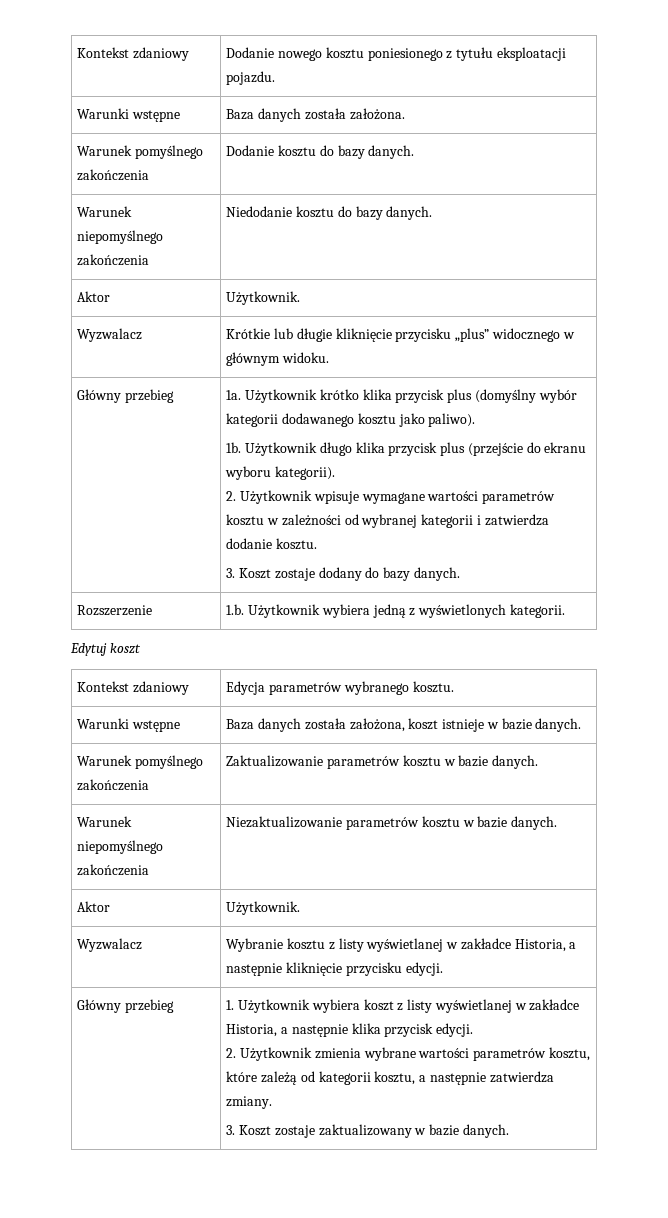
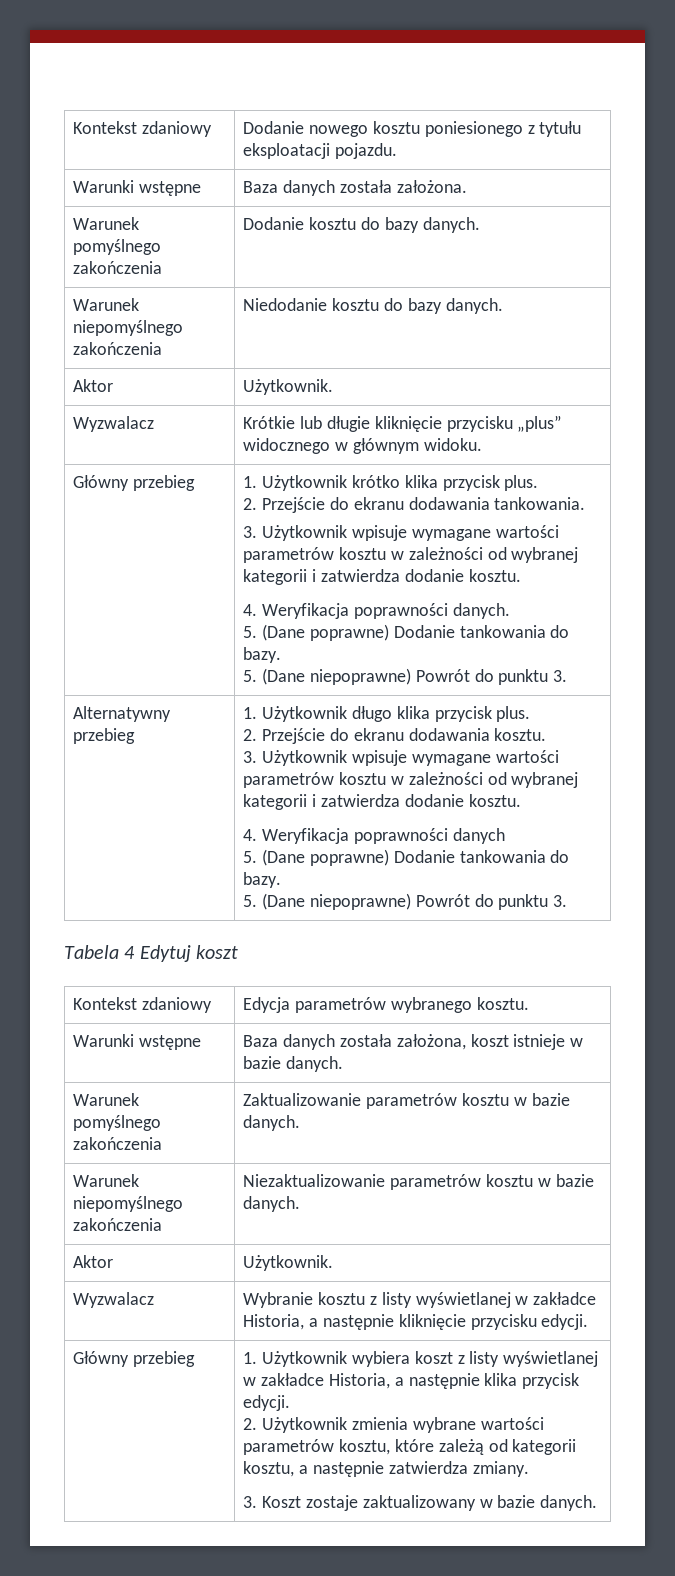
[226,390,242,400] 1a. -> [243,476,258,488] 1.
[447,389,577,403] [226,413,476,427] [226,442,587,456] [225,466,335,480] [226,491,237,501] plus (domyślny wybór kategorii dodawanego kosztu jako paliwo). // 1b. Użytkownik długo klika przycisk plus (przejście do ekranu wyboru kategorii). // 2. -> [504,475,539,491] [243,497,586,513] [243,526,258,538] plus. // 2. Przejście do ekranu dodawania tankowania. // 3.
[226,567,460,581] [77,605,153,616] [226,604,565,618] 3. Koszt zostaje dodany do bazy danych. // Rozszerzenie | 1.b. Użytkownik wybiera jedną z wyświetlonych kategorii. // -> [243,603,510,619] [243,624,570,641] [243,647,282,663] [243,668,568,685] [73,706,172,722] [73,728,136,744] [243,706,531,722] [243,728,547,744] [243,750,559,766] [243,772,579,788] [243,794,521,810] [243,828,505,844] [243,849,570,866] [243,872,282,888] [243,893,568,910] [64,945,136,959] 4. Weryfikacja poprawności danych. // 5. (Dane poprawne) Dodanie tankowania do bazy. // 5. (Dane niepoprawne) Powrót do punktu 3. // Alternatywny przebieg | 1. Użytkownik długo klika przycisk plus. // 2. Przejście do ekranu dodawania kosztu. // 3. Użytkownik wpisuje wymagane wartości parametrów kosztu w zależności od wybranej kategorii i zatwierdza dodanie kosztu. // 4. Weryfikacja poprawności danych // 5. (Dane poprawne) Dodanie tankowania do bazy. // 5. (Dane niepoprawne) Powrót do punktu 3. // Tabela 4

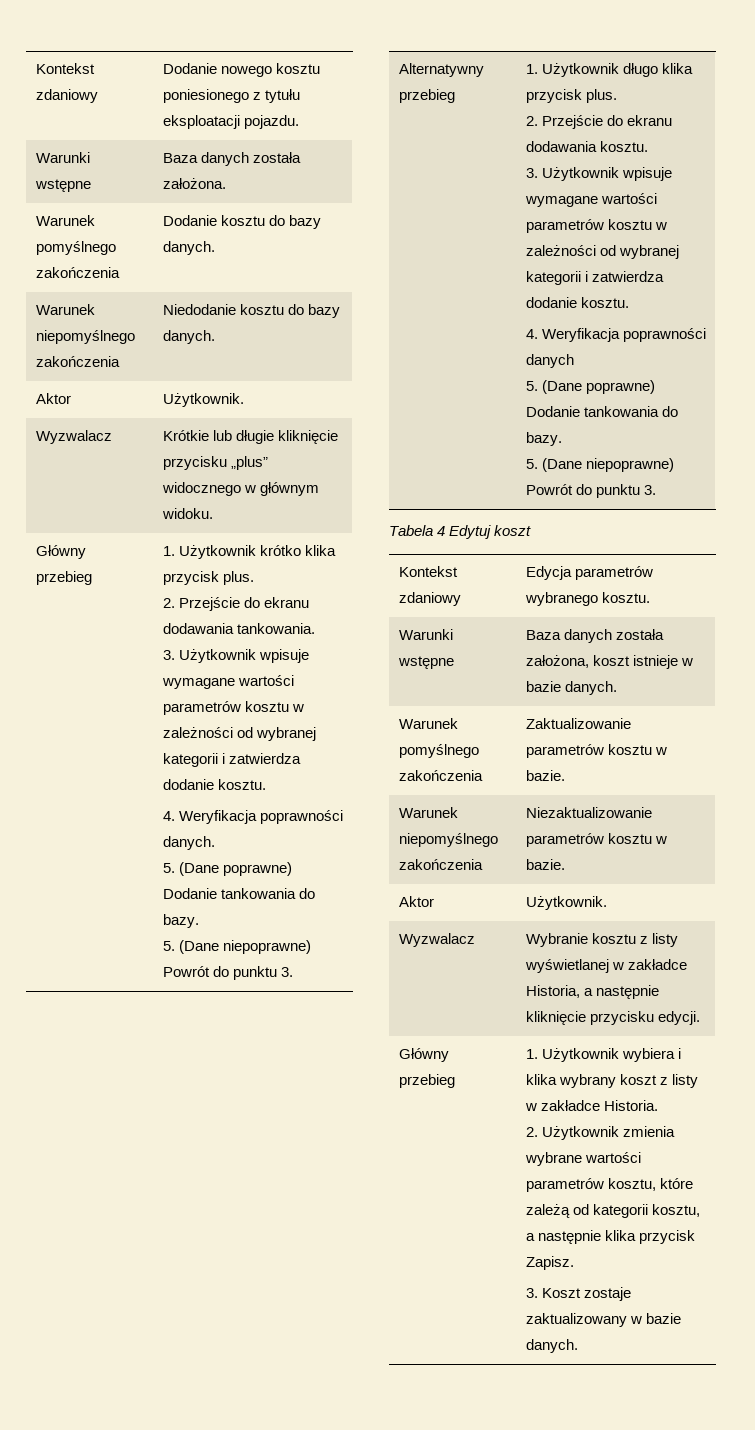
[531,1093,570,1106] [243,1115,301,1131] bazie danych. -> [525,770,565,781] bazie.
[555,1174,594,1187] [243,1196,301,1212] bazie danych. -> [525,859,565,870] bazie.
(410, 1359) none -> [677,1048,681,1059] [525,1074,616,1088] i klika wybrany
[503,1351,599,1367] [243,1373,580,1389] [243,1395,291,1411] wyświetlanej w zakładce Historia, a następnie klika przycisk edycji. -> [524,1100,658,1111] w zakładce Historia.
[388,1461,529,1477] zatwierdza zmiany. -> [604,1230,695,1244] [525,1256,574,1270] klika przycisk Zapisz.

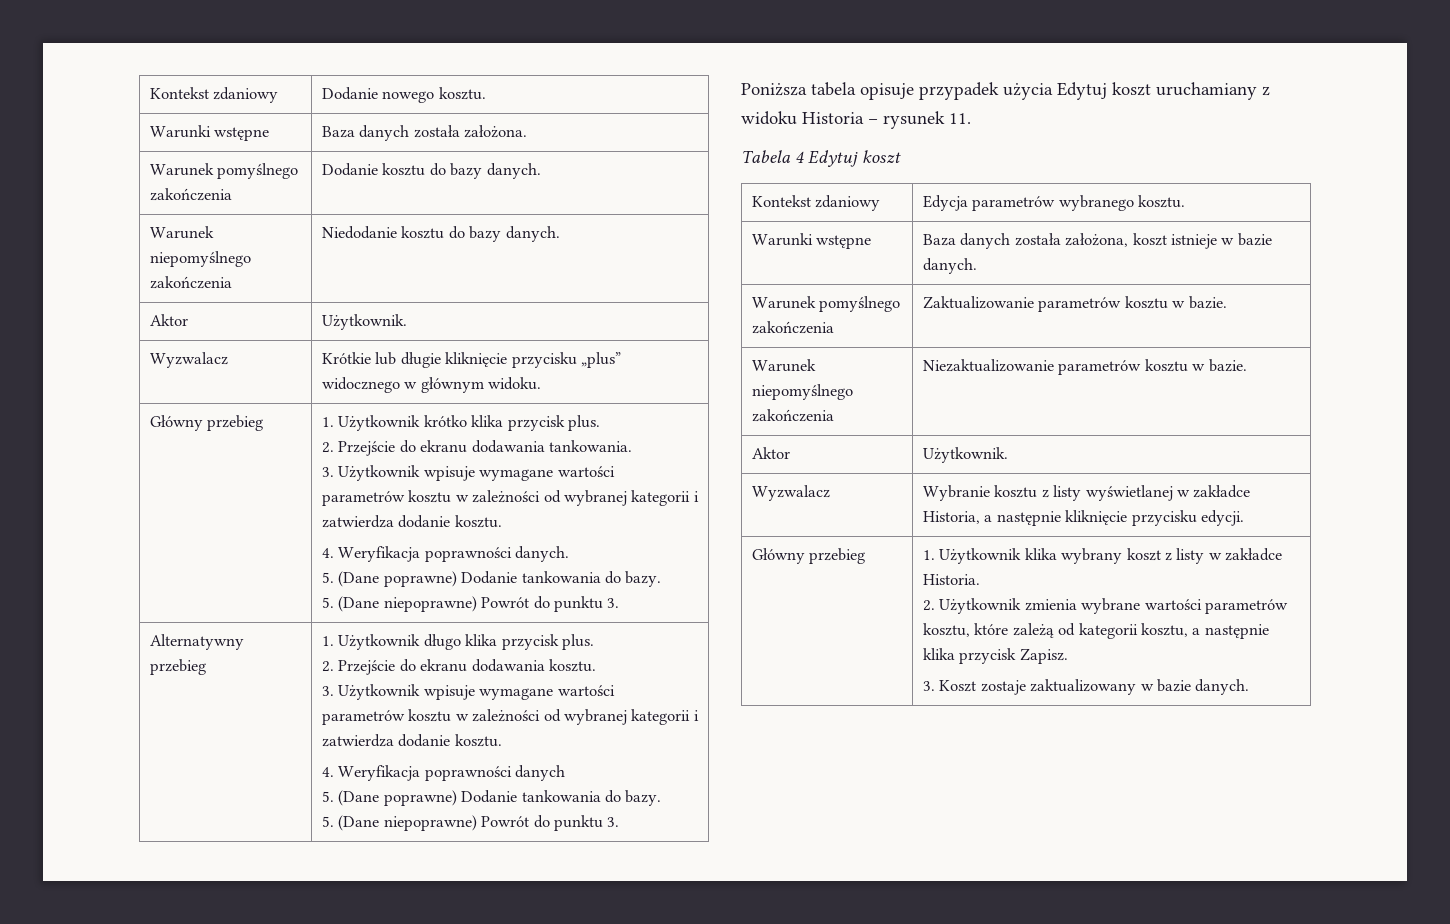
[275,63,320,74] [162,89,300,103] [162,115,299,129] kosztu poniesionego z tytułu eksploatacji pojazdu. -> [438,87,486,100] kosztu.
(656, 490) none -> [741,82,1270,100] [741,111,971,129] // Poniższa tabela opisuje przypadek użycia Edytuj koszt uruchamiany z widoku Historia – rysunek 11.
[621,1048,681,1062] wybiera i -> (1022, 556) none

